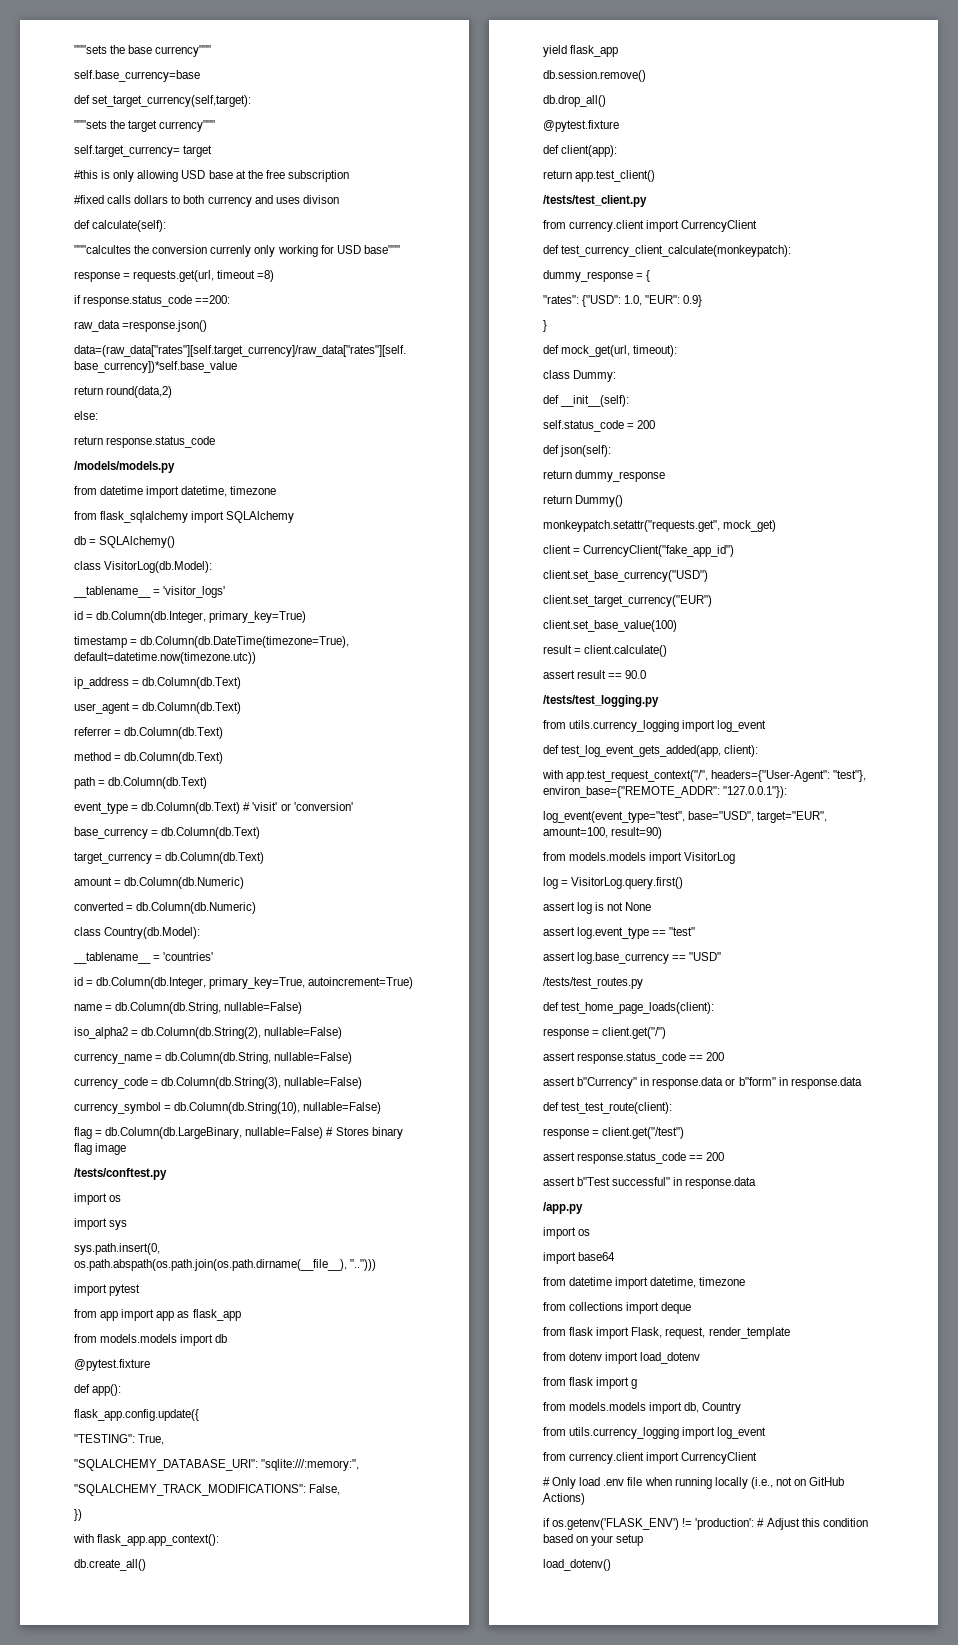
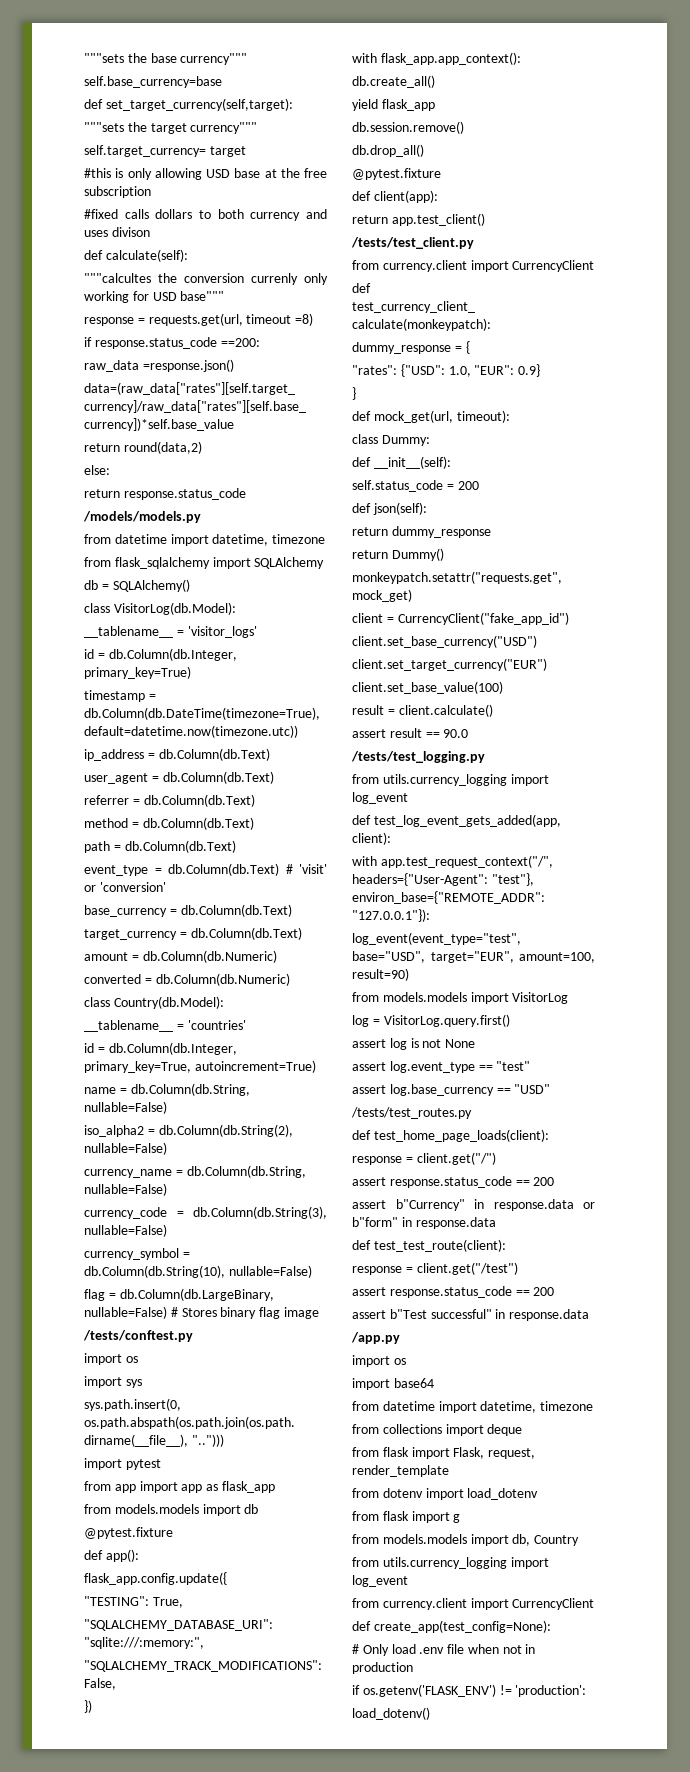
(758, 1458) none -> [352,1620,551,1633] // def create_app(test_config=None):
[674,1477,845,1489] [543,1493,585,1505] [543,1518,868,1530] [543,1534,644,1546] running locally (i.e., not on GitHub Actions) // if os.getenv('FLASK_ENV') != 'production': # Adjust this condition based on your setup -> [502,1644,536,1654] [352,1662,413,1674] [352,1684,587,1697] not in production // if os.getenv('FLASK_ENV') != 'production':

